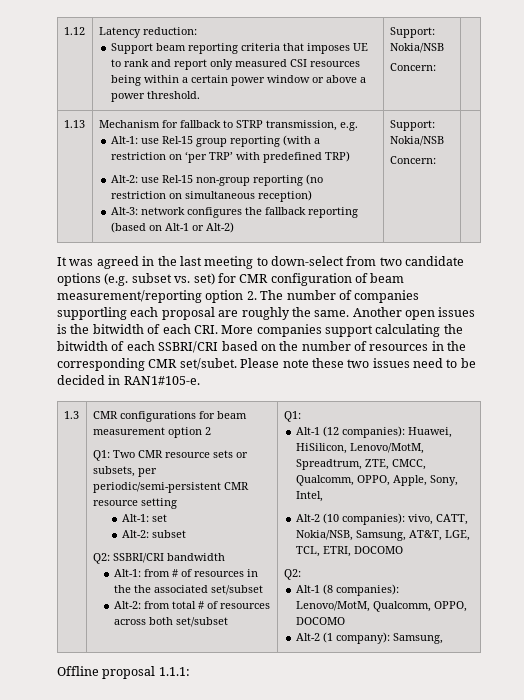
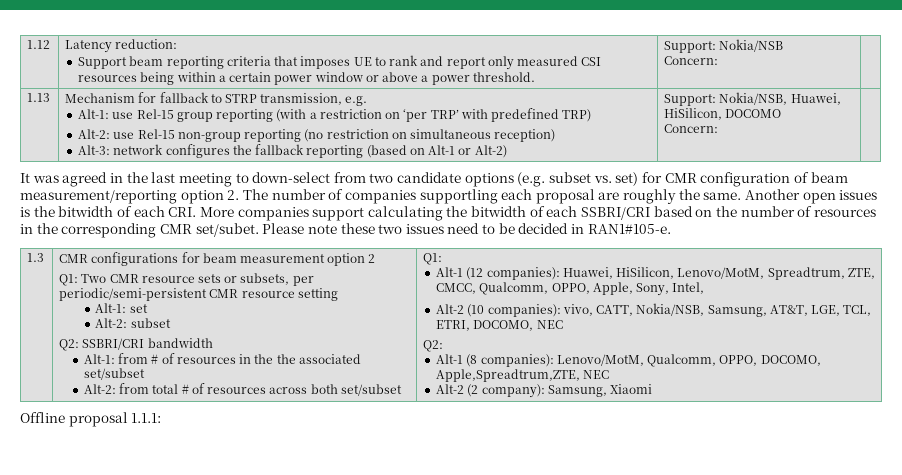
[389,136,444,146] Nokia/NSB -> [719,92,841,105] [664,108,782,120] Nokia/NSB, Huawei, HiSilicon, DOCOMO
[353,546,403,554] DOCOMO -> [473,320,563,331] DOCOMO, NEC
[295,617,345,625] [295,632,333,643] DOCOMO // Alt-2 (1 -> [760,355,821,366] [436,369,610,382] [436,384,479,397] DOCOMO, Apple,Spreadtrum,ZTE, NEC // Alt-2 (2
(443, 638) none -> [610,384,653,394] Xiaomi

